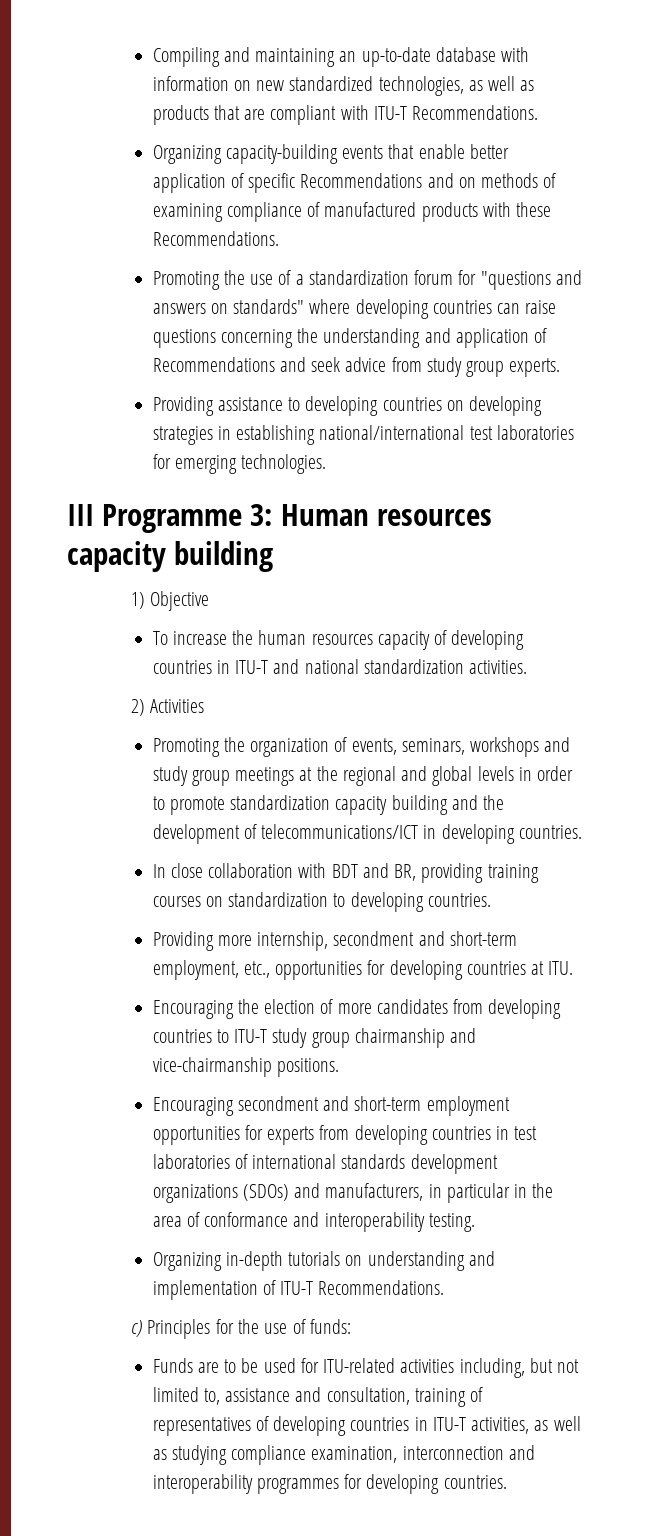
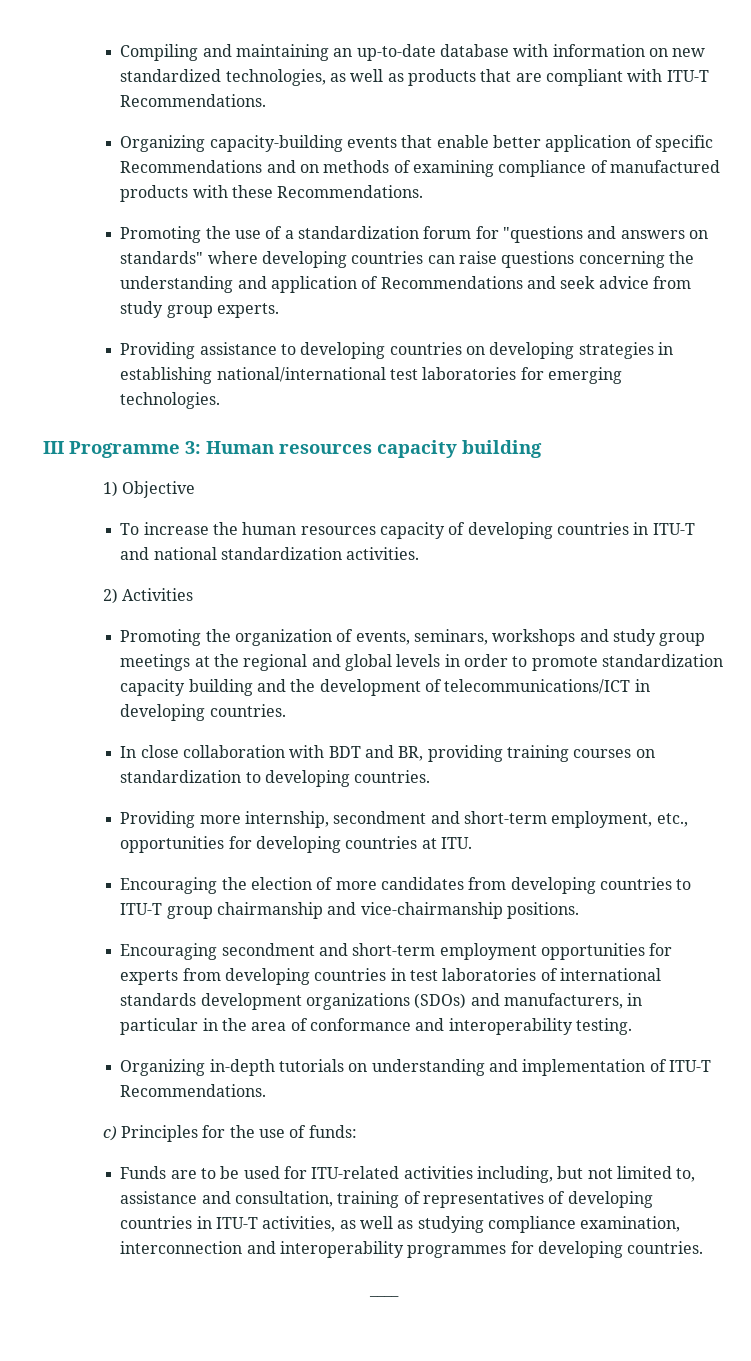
[272,1028,308,1048] study -> (163, 909) none
(507, 1482) none -> [368,1295,399,1297] // ____

